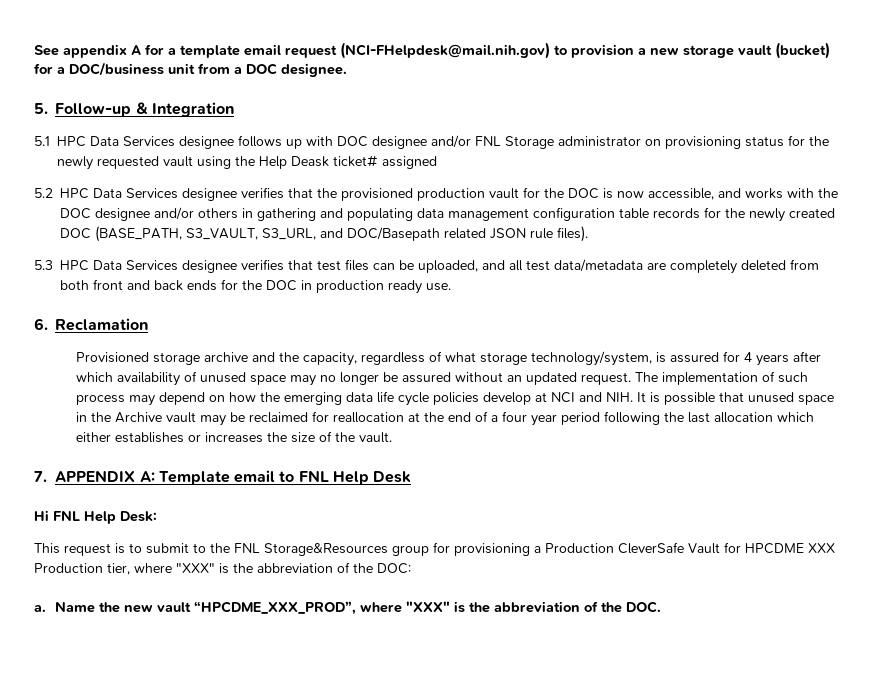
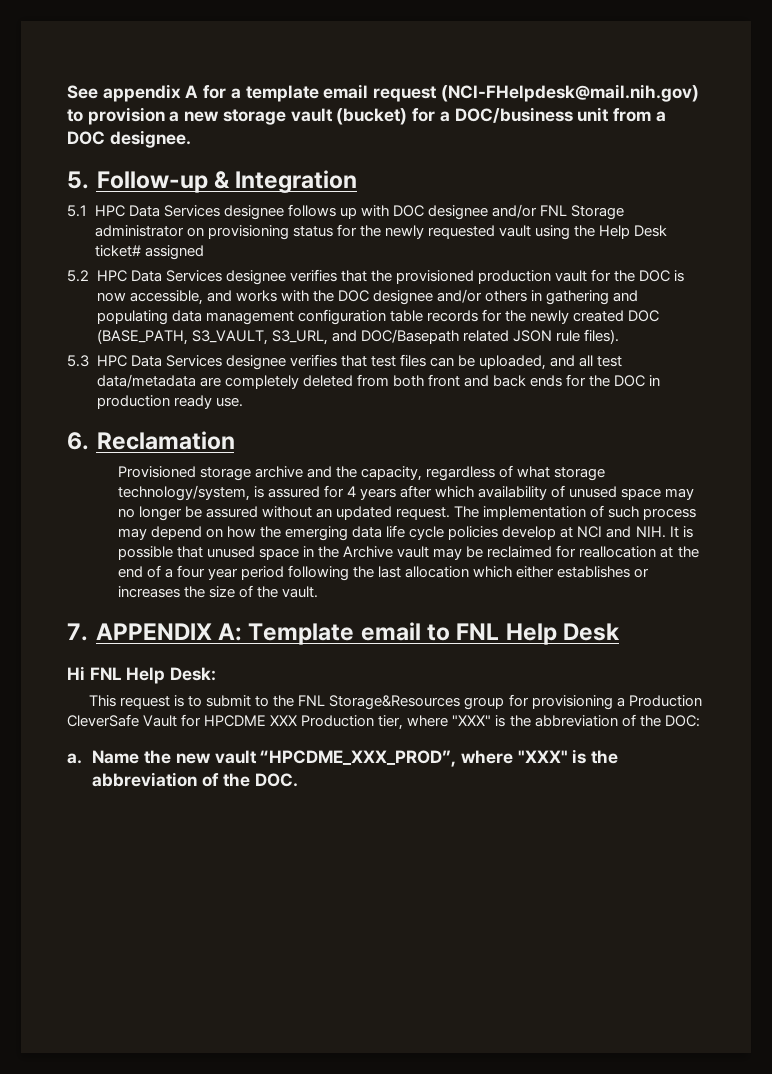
[291,156,329,167] Deask -> [634,225,668,237] Desk

